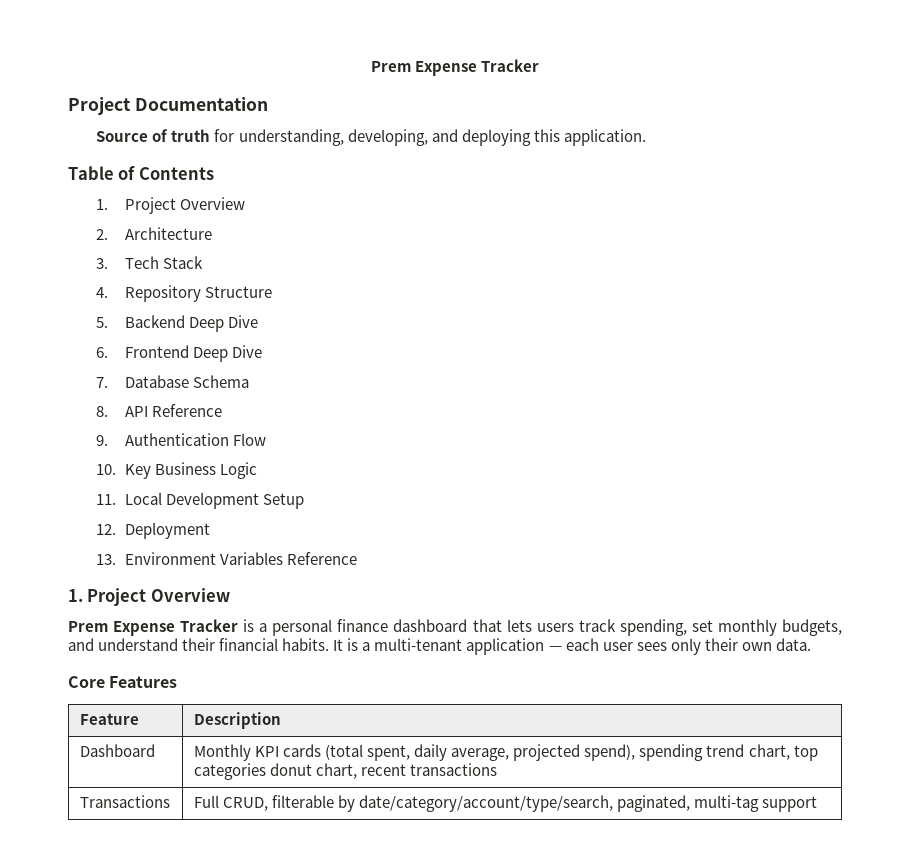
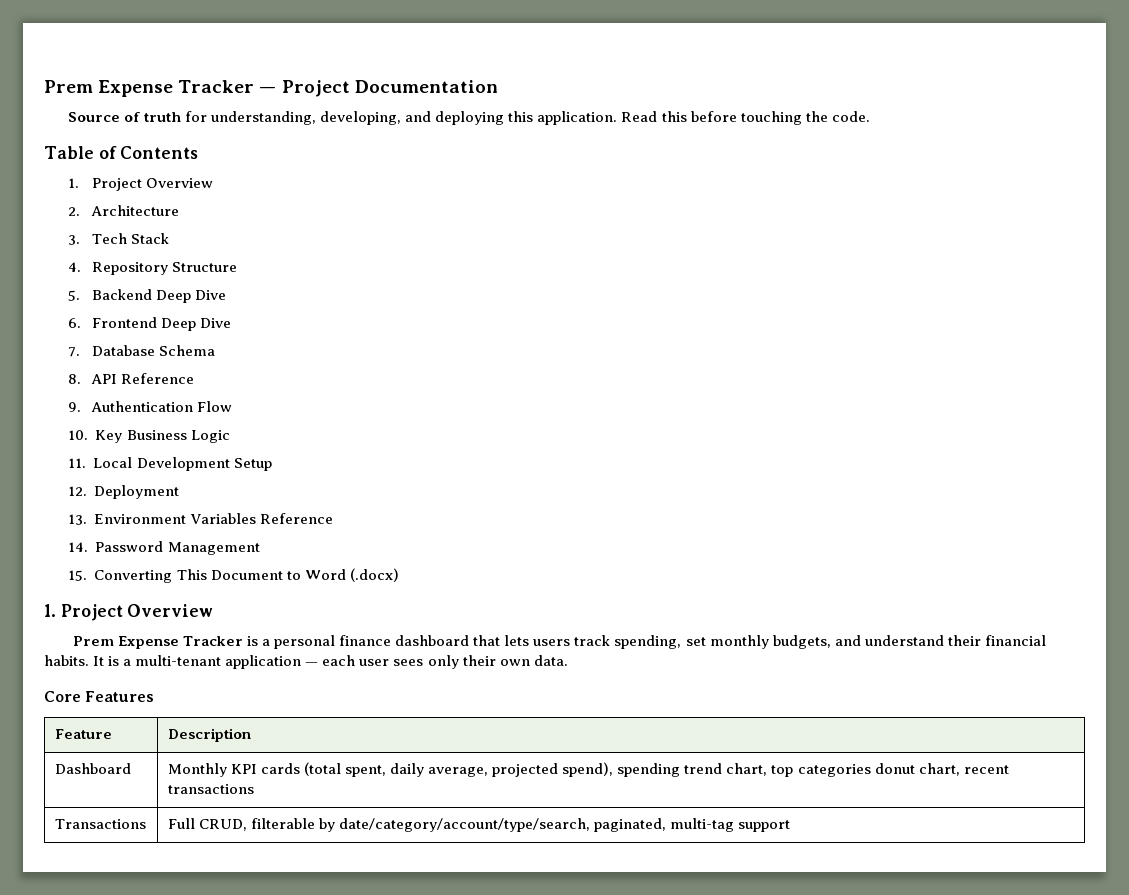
[370,59,540,76] Prem Expense Tracker // -> [44,80,277,97] Prem Expense Tracker —
(646, 137) none -> [621,111,870,125] Read this before touching the code.
(357, 558) none -> [67,541,260,555] [67,568,399,583] // 14. Password Management // 15. Converting This Document to Word (.docx)

